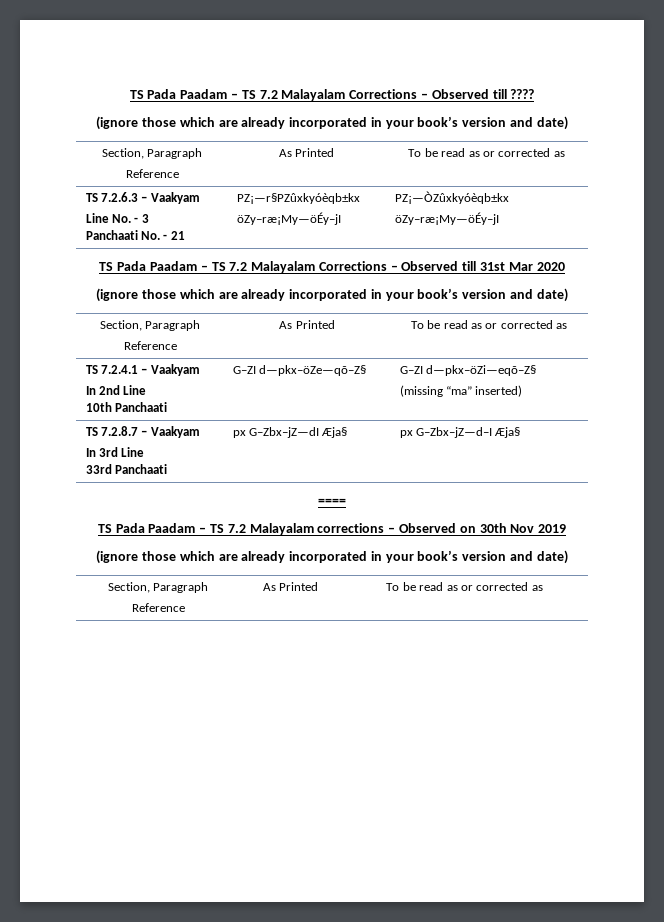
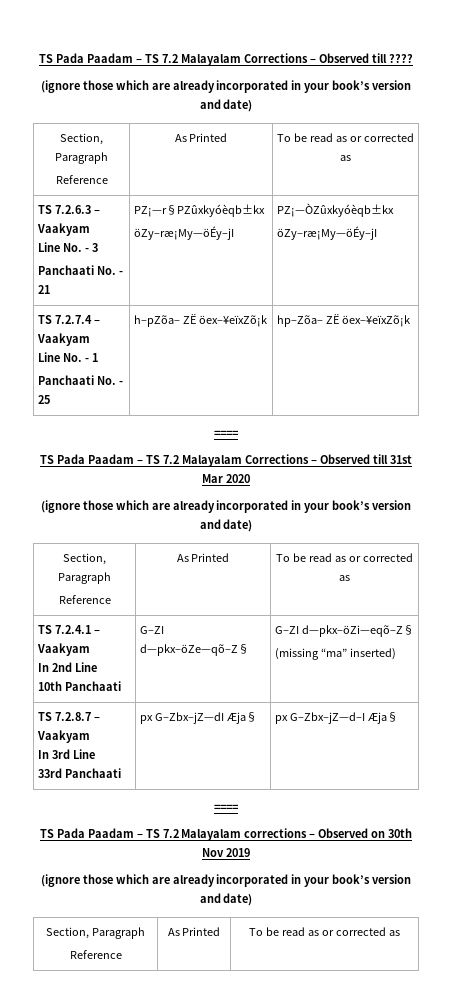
(499, 218) none -> [38,315,100,324] [37,333,91,346] [38,352,98,362] [38,375,123,385] [38,395,51,404] [134,314,267,327] [277,314,410,327] [214,430,239,437] // TS 7.2.7.4 – Vaakyam // Line No. - 1 // Panchaati No. - 25 | h–pZõa– ZË öex–¥eïxZõ¡k | hp–Zõa– ZË öex–¥eïxZõ¡k // ====

